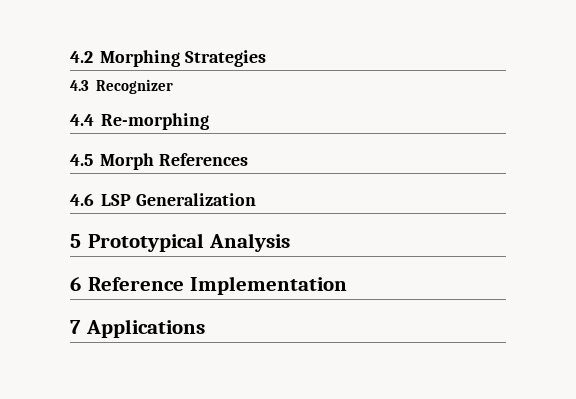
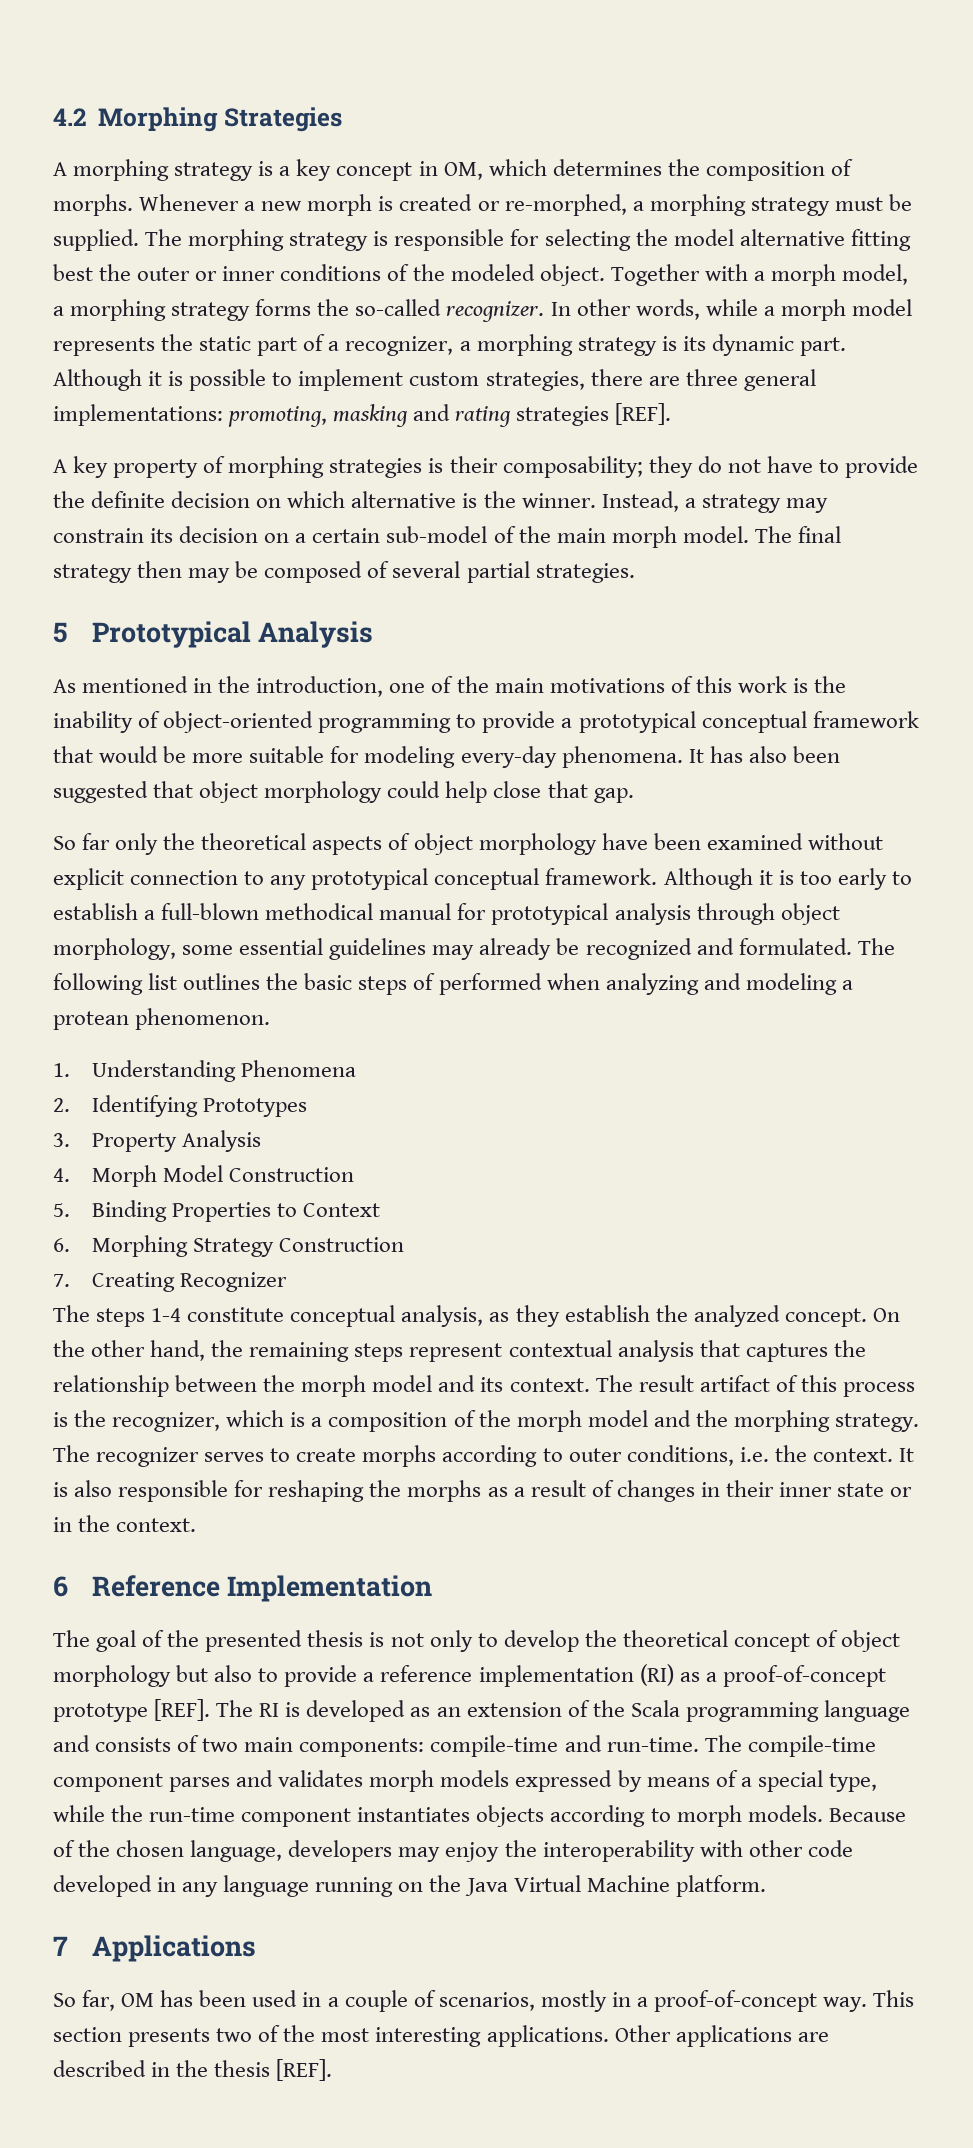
[70,79,174,94] [70,113,210,130] [70,153,249,170] [70,193,257,206] [70,233,290,252] [70,276,347,295] [70,319,206,338] 4.3 Recognizer // 4.4 Re-morphing // 4.5 Morph References // 4.6 LSP Generalization // 5 Prototypical Analysis // 6 Reference Implementation // 7 Applications -> [53,159,853,181] [53,194,912,216] [53,229,911,251] [53,264,909,286] [53,299,912,322] [53,334,846,356] [53,369,816,391] [53,403,672,427] [53,456,919,478] [53,491,828,513] [53,526,841,548] [53,561,635,583] [53,621,374,648] [53,676,847,697] [53,711,919,733] [53,746,840,768] [53,781,634,803] [53,833,883,855] [53,868,912,890] [53,903,840,925] [53,938,895,960] [53,973,853,995] [53,1008,271,1030] [53,1060,356,1082] [53,1095,307,1117] [53,1130,261,1152] [53,1165,355,1187] [53,1200,381,1222] [53,1235,405,1257] [53,1272,287,1292] [53,1305,900,1327] [53,1340,866,1362] [53,1375,915,1397] [53,1410,920,1432] [53,1445,914,1467] [53,1480,913,1502] [53,1515,197,1532] [53,1575,433,1602] [53,1630,901,1652] [53,1664,886,1687] [53,1699,910,1722] [53,1735,876,1757] [53,1770,877,1792] [53,1805,906,1827] [53,1840,853,1862] [53,1875,766,1897] [53,1935,256,1962] [53,1990,915,2012] [53,2025,829,2047] [53,2059,333,2081] A morphing strategy is a key concept in OM, which determines the composition of morphs. Whenever a new morph is created or re-morphed, a morphing strategy must be supplied. The morphing strategy is responsible for selecting the model alternative fitting best the outer or inner conditions of the modeled object. Together with a morph model, a morphing strategy forms the so-called recognizer. In other words, while a morph model represents the static part of a recognizer, a morphing strategy is its dynamic part. Although it is possible to implement custom strategies, there are three general implementations: promoting, masking and rating strategies [REF]. // A key property of morphing strategies is their composability; they do not have to provide the definite decision on which alternative is the winner. Instead, a strategy may constrain its decision on a certain sub-model of the main morph model. The final strategy then may be composed of several partial strategies. // 5 Prototypical Analysis // As mentioned in the introduction, one of the main motivations of this work is the inability of object-oriented programming to provide a prototypical conceptual framework that would be more suitable for modeling every-day phenomena. It has also been suggested that object morphology could help close that gap. // So far only the theoretical aspects of object morphology have been examined without explicit connection to any prototypical conceptual framework. Although it is too early to establish a full-blown methodical manual for prototypical analysis through object morphology, some essential guidelines may already be recognized and formulated. The following list outlines the basic steps of performed when analyzing and modeling a protean phenomenon. // 1. Understanding Phenomena // 2. Identifying Prototypes // 3. Property Analysis // 4. Morph Model Construction // 5. Binding Properties to Context // 6. Morphing Strategy Construction // 7. Creating Recognizer // The steps 1-4 constitute conceptual analysis, as they establish the analyzed concept. On the other hand, the remaining steps represent contextual analysis that captures the relationship between the morph model and its context. The result artifact of this process is the recognizer, which is a composition of the morph model and the morphing strategy. The recognizer serves to create morphs according to outer conditions, i.e. the context. It is also responsible for reshaping the morphs as a result of changes in their inner state or in the context. // 6 Reference Implementation // The goal of the presented thesis is not only to develop the theoretical concept of object morphology but also to provide a reference implementation (RI) as a proof-of-concept prototype [REF]. The RI is developed as an extension of the Scala programming language and consists of two main components: compile-time and run-time. The compile-time component parses and validates morph models expressed by means of a special type, while the run-time component instantiates objects according to morph models. Because of the chosen language, developers may enjoy the interoperability with other code developed in any language running on the Java Virtual Machine platform. // 7 Applications // So far, OM has been used in a couple of scenarios, mostly in a proof-of-concept way. This section presents two of the most interesting applications. Other applications are described in the thesis [REF].

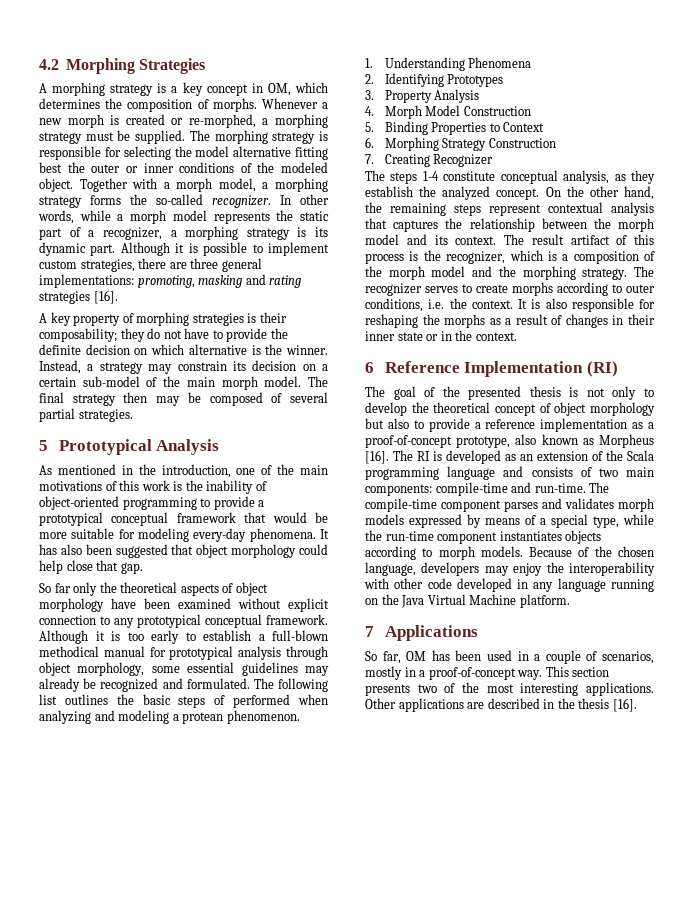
[615,403,672,425] [REF]. -> [93,290,118,304] [16].
(433, 1588) none -> [586,361,618,377] (RI)
[639,1664,674,1686] (RI) -> (628, 425) none
[53,1699,211,1722] prototype [REF]. -> [456,434,654,448] [365,450,389,464] prototype, also known as Morpheus [16].
[276,2059,333,2081] [REF]. -> [612,698,637,712] [16].

